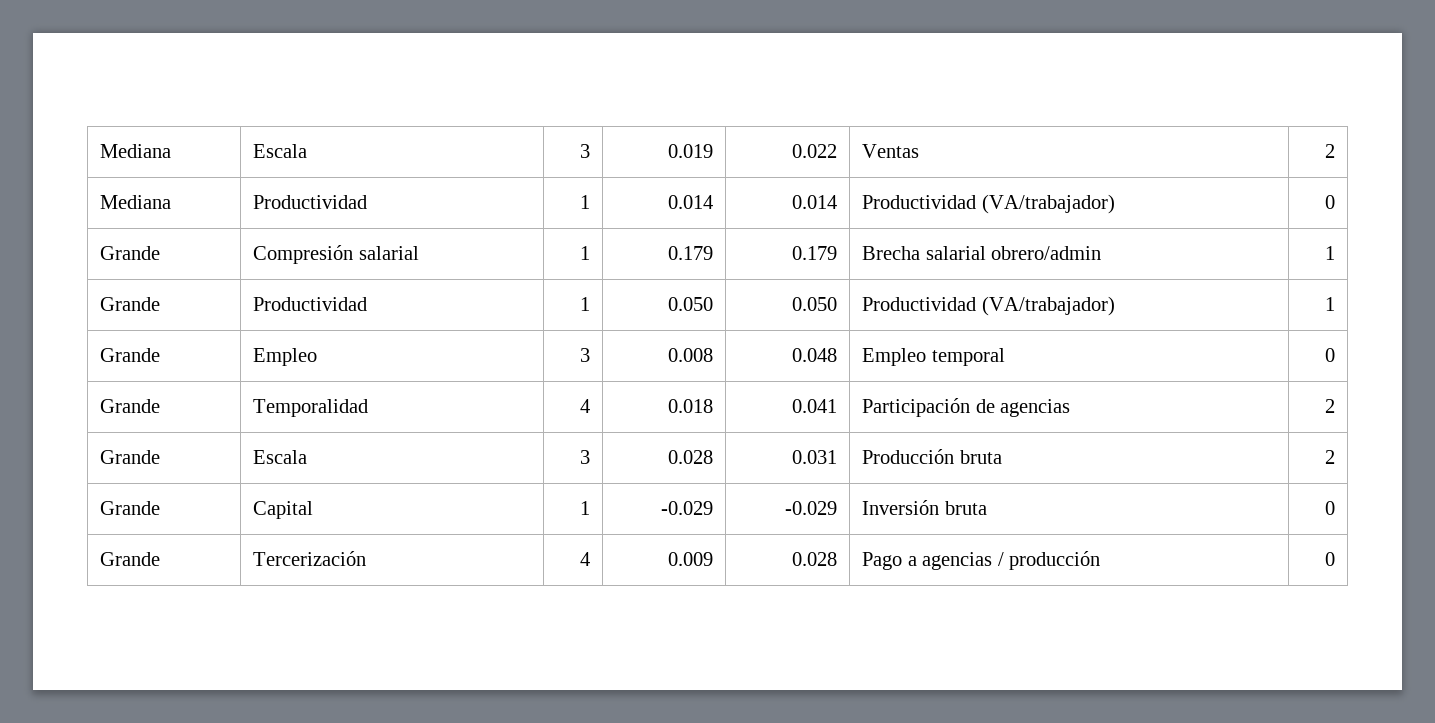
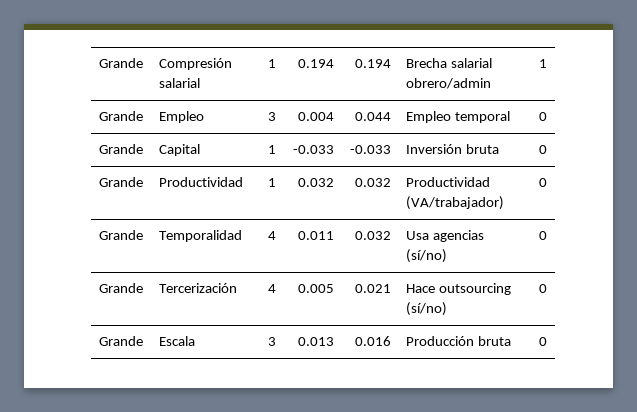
[100,144,172,158] [253,144,308,158] [579,144,590,158] [667,144,713,158] [791,144,837,158] [862,144,920,158] [1324,144,1335,158] [100,195,172,209] [253,195,368,209] [579,195,590,209] [667,195,713,209] [791,195,837,209] [862,194,1115,214] [1324,195,1335,209] Mediana | Escala | 3 | 0.019 | 0.022 | Ventas | 2 // Mediana | Productividad | 1 | 0.014 | 0.014 | Productividad (VA/trabajador) | 0 // -> (98, 63) none
[667,246,713,260] [791,246,837,260] 0.179 | 0.179 -> [298,59,335,68] [355,59,392,68] 0.194 | 0.194
(1335, 253) none -> [98,111,143,121] [158,111,204,123] [268,112,277,121] [298,112,335,121] [355,112,392,121] [405,111,510,123] [539,112,548,121] [98,144,143,154] [158,144,200,156] [268,145,277,154] [293,145,335,154] [350,145,392,154] [405,144,499,154] [539,145,548,154] // Grande | Empleo | 3 | 0.004 | 0.044 | Empleo temporal | 0 // Grande | Capital | 1 | -0.033 | -0.033 | Inversión bruta | 0
[667,297,713,311] [791,297,837,311] [862,296,1115,316] [1324,297,1335,311] [100,348,161,362] [253,348,318,366] [579,348,590,362] [667,348,713,362] [791,348,837,362] [862,348,1005,366] [1324,348,1335,362] [100,399,161,413] [253,399,369,417] [579,399,590,413] [667,399,713,413] [791,399,837,413] [862,398,1071,417] [1324,399,1335,413] [100,450,161,464] [253,450,308,464] [579,450,590,464] [667,450,713,464] [791,450,837,464] [862,449,1002,464] [1324,450,1335,464] [100,501,161,515] [253,501,314,519] [579,501,590,515] [660,501,713,515] [784,501,837,515] [862,500,987,515] [1324,501,1335,515] [100,552,161,566] [253,551,367,566] [579,552,590,566] [667,552,713,566] [791,552,837,566] [862,551,1101,570] 0.050 | 0.050 | Productividad (VA/trabajador) | 1 // Grande | Empleo | 3 | 0.008 | 0.048 | Empleo temporal | 0 // Grande | Temporalidad | 4 | 0.018 | 0.041 | Participación de agencias | 2 // Grande | Escala | 3 | 0.028 | 0.031 | Producción bruta | 2 // Grande | Capital | 1 | -0.029 | -0.029 | Inversión bruta | 0 // Grande | Tercerización | 4 | 0.009 | 0.028 | Pago a agencias / producción -> [298,178,335,187] [355,178,392,187] [405,177,490,187] [405,196,504,210] [539,178,548,187] [98,230,143,240] [158,230,242,242] [268,231,277,240] [298,231,335,240] [355,231,392,240] [405,230,484,242] [405,249,447,263] [539,231,548,240] [98,283,143,293] [158,283,237,293] [268,284,277,293] [298,284,335,293] [355,284,392,293] [405,283,511,295] [405,302,447,316] [539,284,548,293] [98,336,143,346] [158,336,195,346] [268,337,277,346] [298,337,335,346] [355,336,392,346] [405,336,511,346] 0.032 | 0.032 | Productividad (VA/trabajador) | 0 // Grande | Temporalidad | 4 | 0.011 | 0.032 | Usa agencias (sí/no) | 0 // Grande | Tercerización | 4 | 0.005 | 0.021 | Hace outsourcing (sí/no) | 0 // Grande | Escala | 3 | 0.013 | 0.016 | Producción bruta

